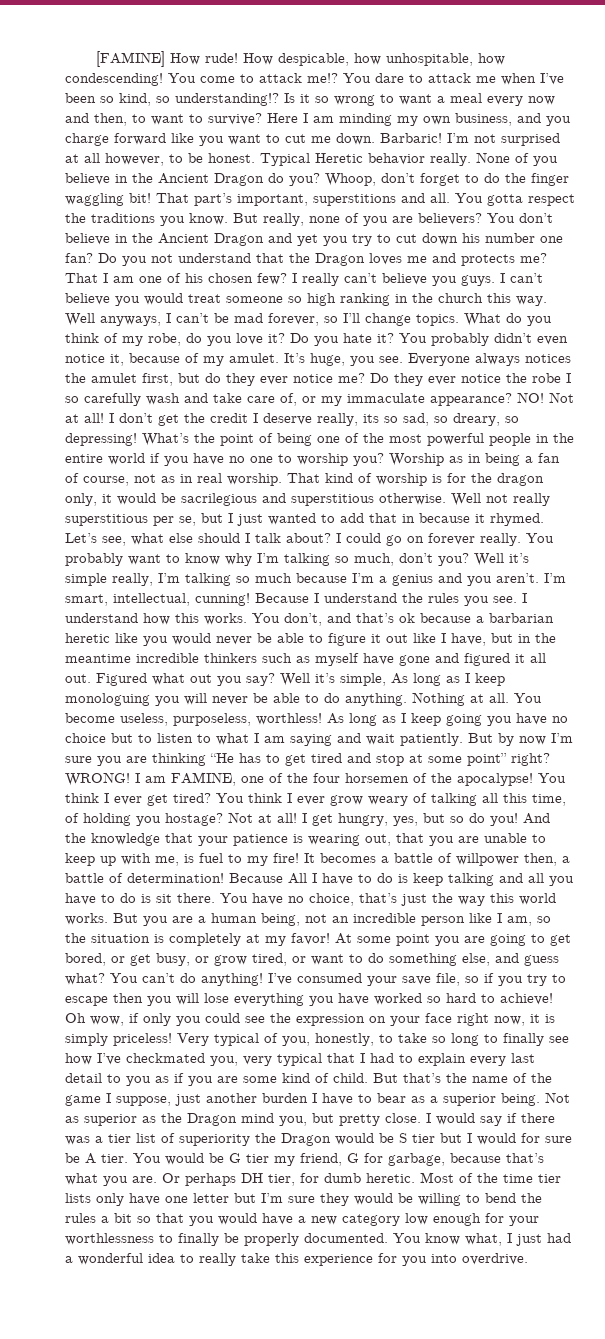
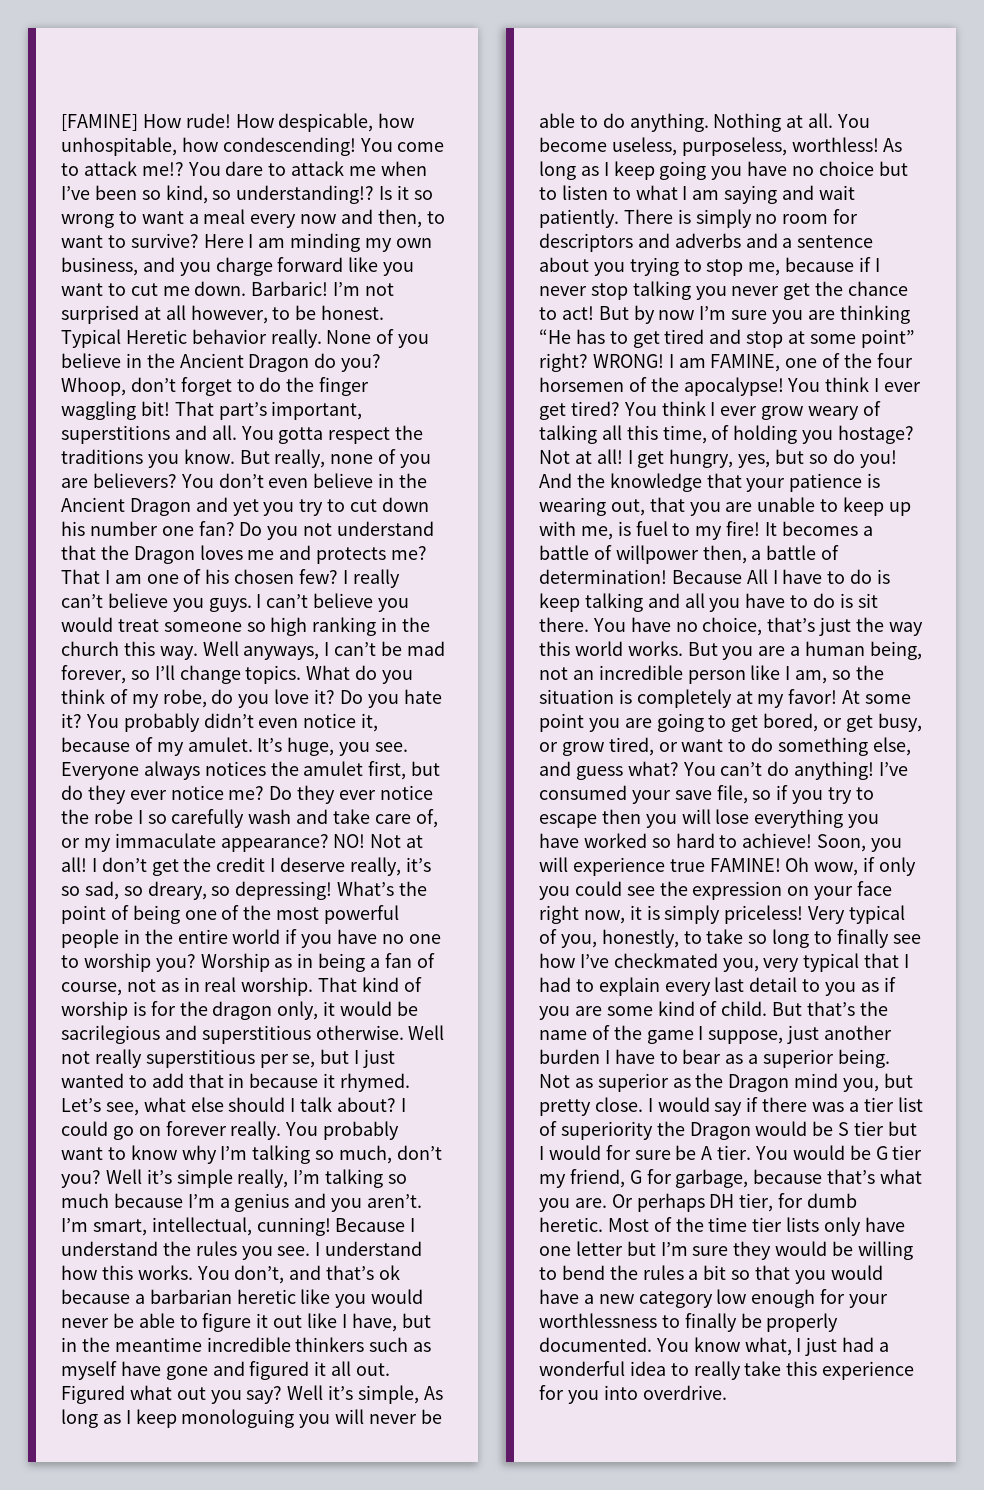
(553, 218) none -> [268,478,309,488] even
[363,414,379,423] its -> [405,857,431,872] it’s
(463, 739) none -> [623,209,859,228] [539,233,874,252] [539,257,880,276] [539,281,909,300] [539,306,594,320] There is simply no room for descriptors and adverbs and a sentence about you trying to stop me, because if I never stop talking you never get the chance to act!
(553, 999) none -> [817,834,903,852] [539,857,781,876] Soon, you will experience true FAMINE!

